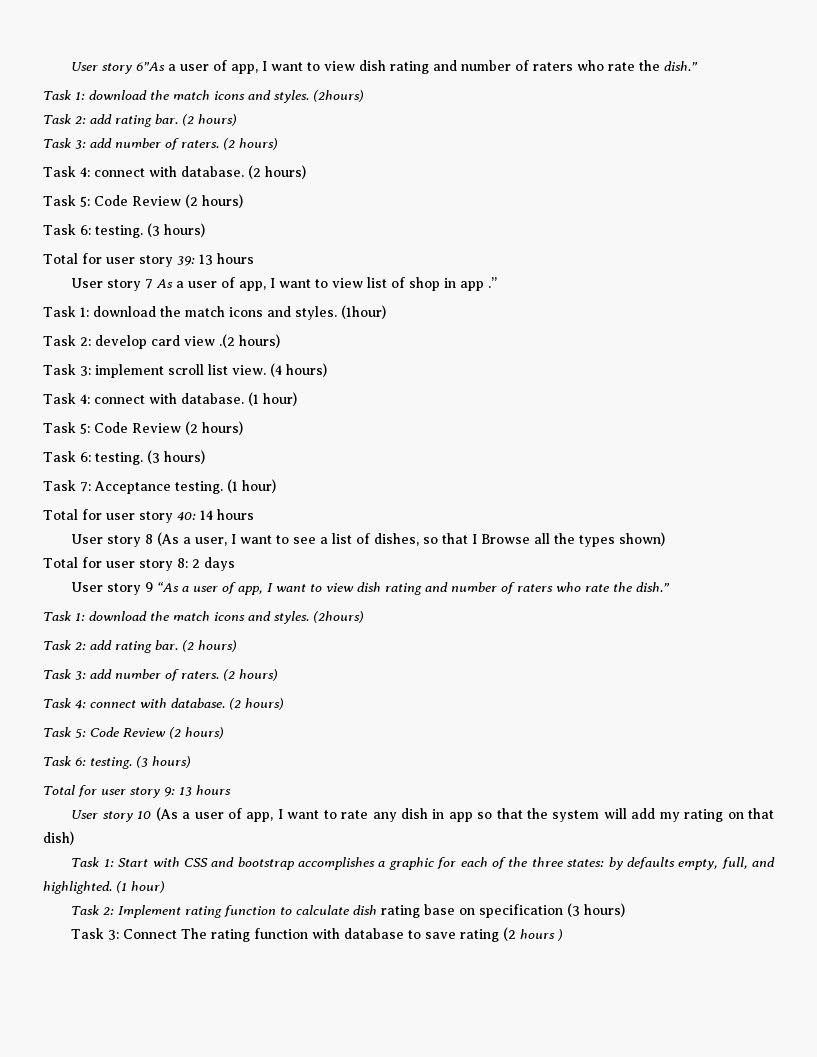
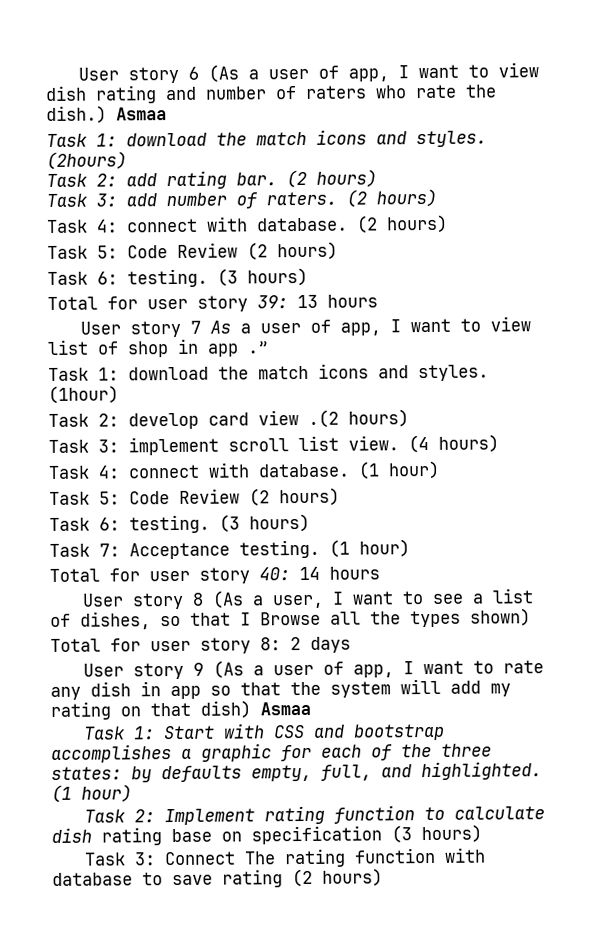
[71,62,166,74] User story 6”As -> [78,64,240,84] User story 6 (As
[664,61,699,71] dish.” -> [46,105,167,124] dish.) Asmaa
[157,582,671,595] [43,611,364,624] [43,640,237,653] [43,669,278,681] [43,698,284,710] [43,727,224,739] [43,756,191,769] [43,785,231,798] [71,810,152,822] “As a user of app, I want to view dish rating and number of raters who rate the dish.” // Task 1: download the match icons and styles. (2hours) // Task 2: add rating bar. (2 hours) // Task 3: add number of raters. (2 hours) // Task 4: connect with database. (2 hours) // Task 5: Code Review (2 hours) // Task 6: testing. (3 hours) // Total for user story 9: 13 hours // User story 10 -> (205, 669) none
(74, 838) none -> [260,701,311,716] Asmaa
[520,929,564,941] hours ) -> [322,868,383,887] hours)

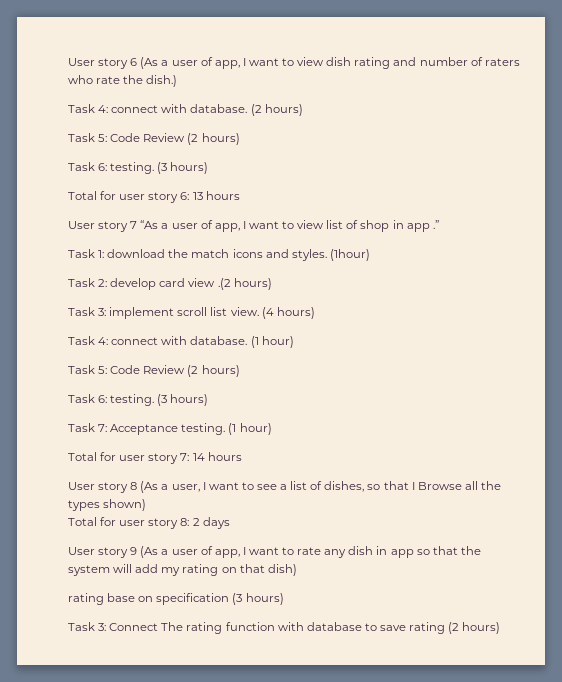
[116,107,167,121] [46,129,487,148] [46,151,127,170] [46,169,377,190] [46,188,437,209] Asmaa // Task 1: download the match icons and styles. (2hours) // Task 2: add rating bar. (2 hours) // Task 3: add number of raters. (2 hours) -> (178, 81) none
[257,295,288,309] 39: -> [180,192,190,200] 6:
[210,320,232,334] As -> [140,220,159,229] “As
[259,567,290,581] 40: -> [180,453,190,461] 7:
[260,701,311,716] [83,723,446,741] [51,743,492,763] [51,761,542,783] [51,784,132,803] [84,805,546,826] [51,827,92,843] Asmaa // Task 1: Start with CSS and bootstrap accomplishes a graphic for each of the three states: by defaults empty, full, and highlighted. (1 hour) // Task 2: Implement rating function to calculate dish -> (297, 570) //

